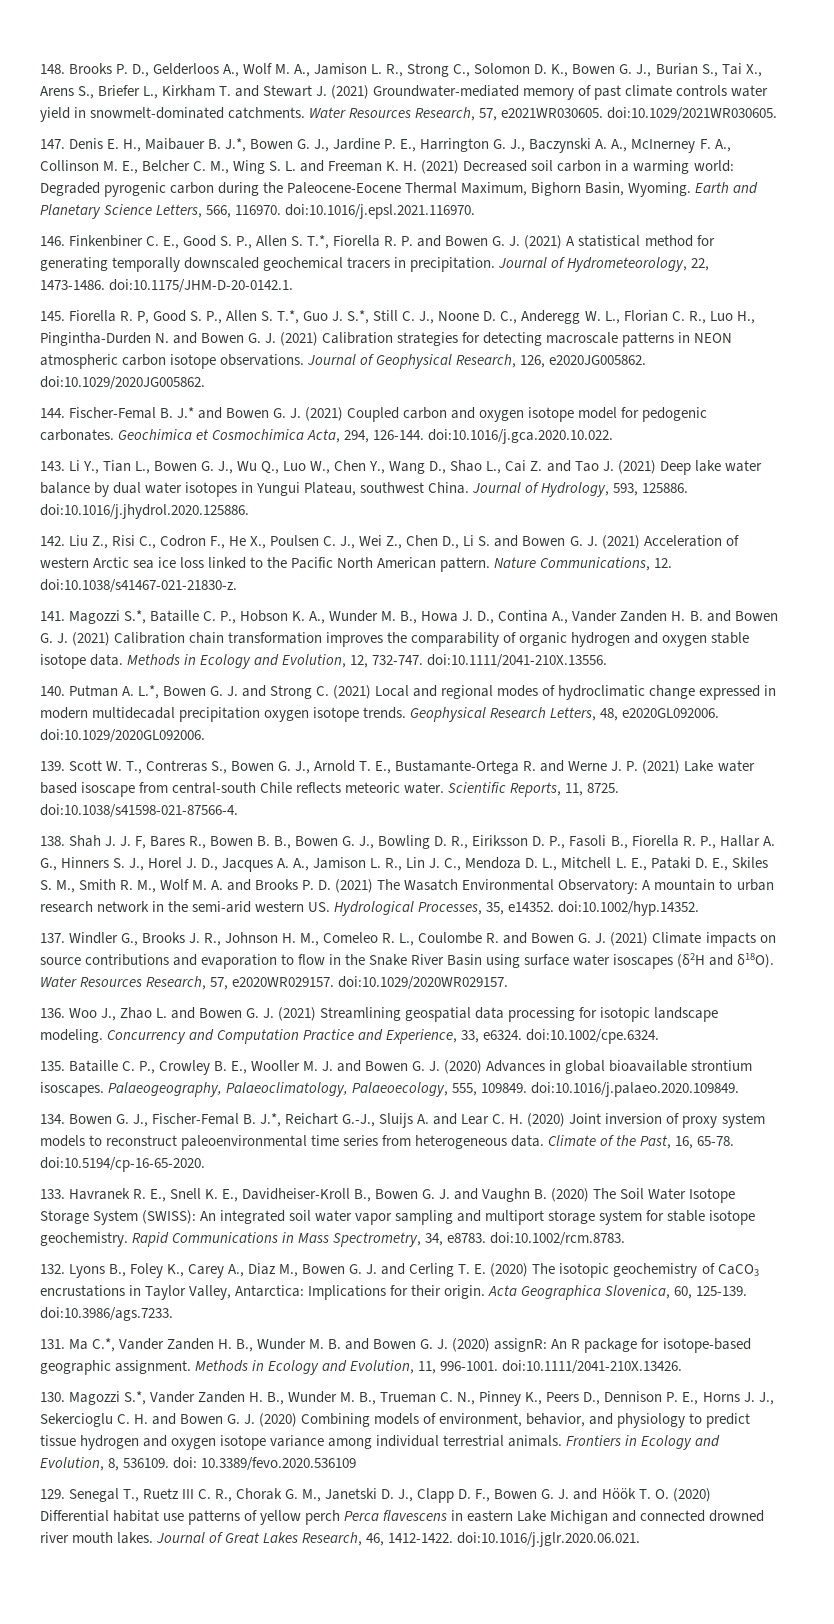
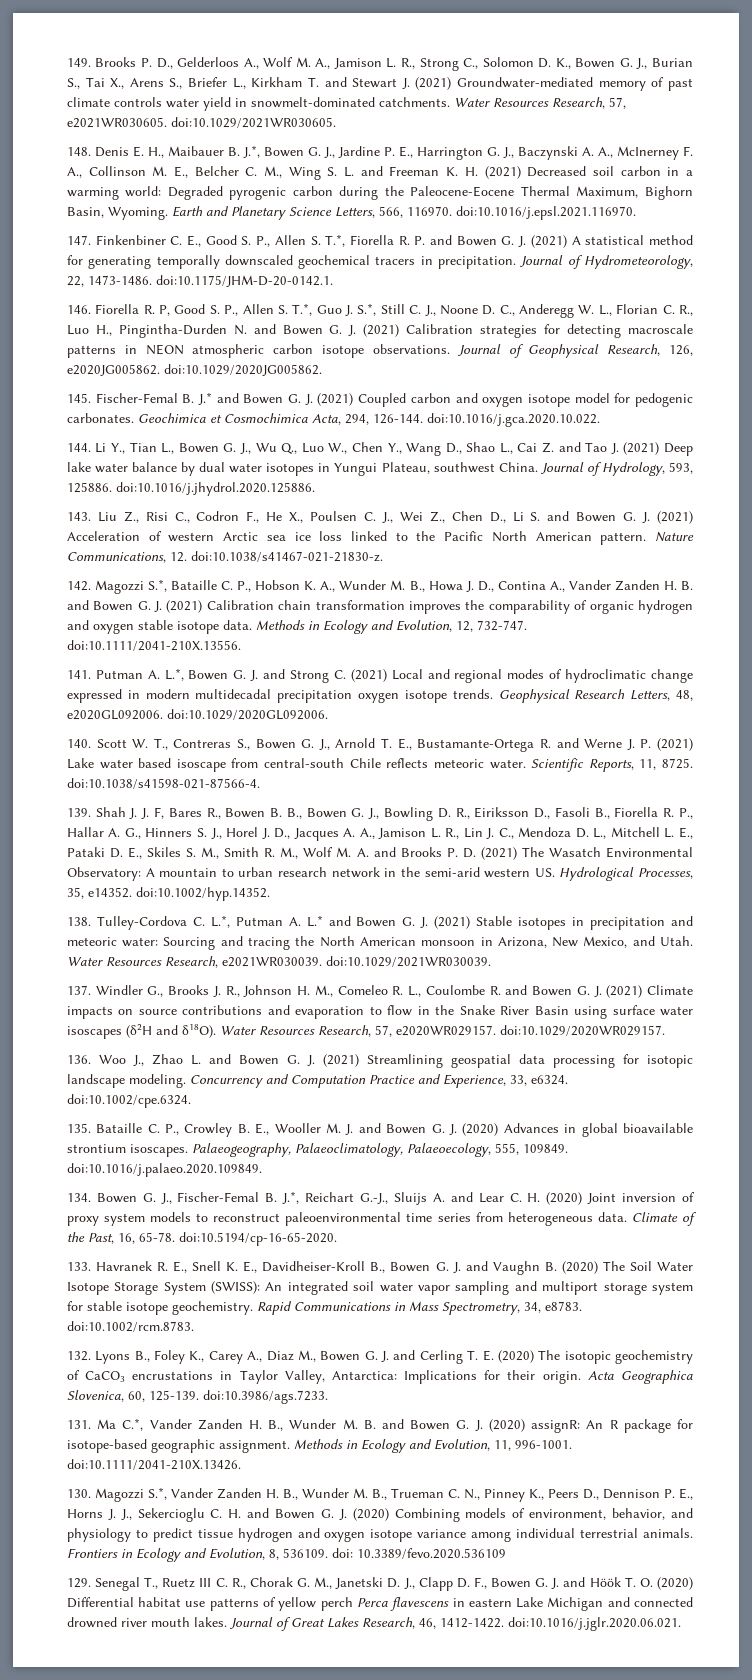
[39,64,65,74] 148. -> [66,58,91,67] 149.
[39,139,65,149] 147. -> [66,147,91,156] 148.
[39,236,65,246] 146. -> [66,235,91,245] 147.
[39,311,65,321] 145. -> [66,305,91,314] 146.
[39,408,65,418] 144. -> [66,393,91,403] 145.
[39,461,65,471] 143. -> [66,443,91,452] 144.
[39,536,65,546] 142. -> [66,512,91,521] 143.
[39,611,65,621] 141. -> [66,581,91,591] 142.
[39,686,65,696] 140. -> [66,670,91,679] 141.
[39,761,65,771] 139. -> [66,739,91,748] 140.
[39,836,65,846] 138. -> [66,808,91,817] 139.
[532,836,566,849] D. P., -> [534,808,551,819] D.,
(700, 908) none -> [66,915,693,930] [66,936,694,950] [66,956,491,968] // 138. Tulley-Cordova C. L.*, Putman A. L.* and Bowen G. J. (2021) Stable isotopes in precipitation and meteoric water: Sourcing and tracing the North American monsoon in Arizona, New Mexico, and Utah. Water Resources Research, e2021WR030039. doi:10.1029/2021WR030039.

